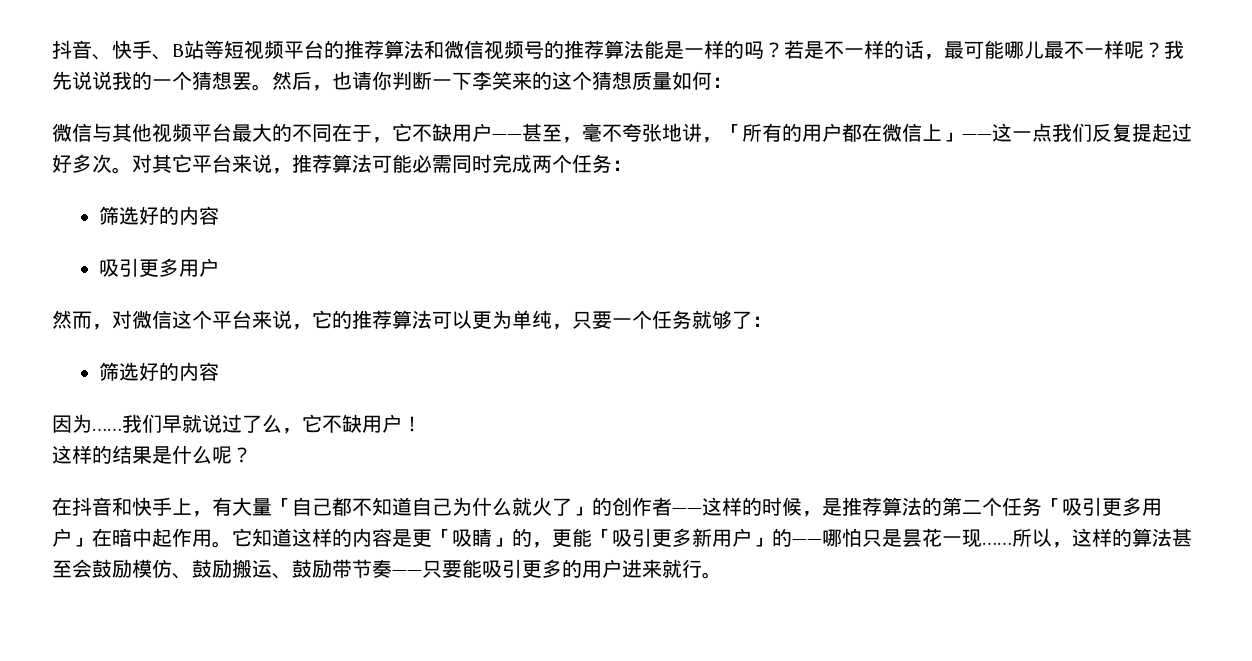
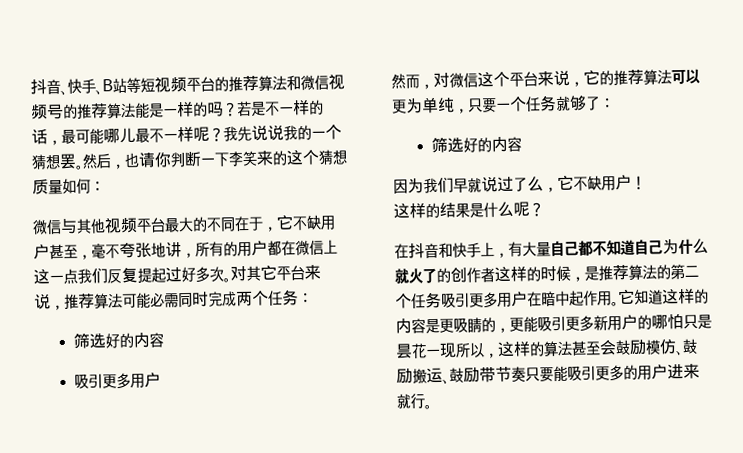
[492,134,522,140] —— -> (50, 252) none
[722,124,742,140] 「 -> (196, 255) none
[942,132,992,142] 」—— -> (338, 246) none
[92,428,122,431] …… -> (424, 186) none
[272,498,292,514] 「 -> (551, 249) none
[572,506,592,516] 」 -> (437, 275) none
[672,508,702,514] —— -> (495, 275) none
[1042,497,1162,516] [52,528,92,547] 「吸引更多用户」 -> [441,291,528,309] 吸引更多用户
[432,528,512,547] 「吸睛」 -> [453,317,482,333] 吸睛
[592,529,612,545] 「 -> (538, 324) none
[752,528,822,547] 」的—— -> [637,314,652,330] 的
[982,542,1012,545] …… -> (457, 350) none
[392,570,422,576] —— -> (526, 374) none

